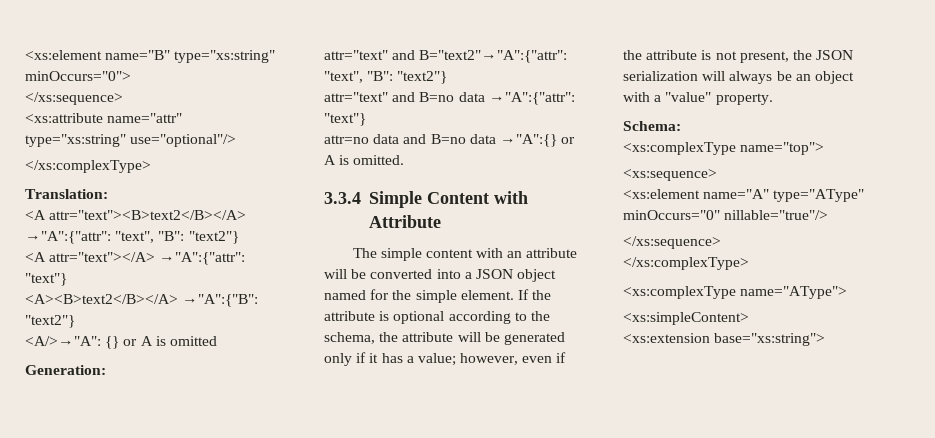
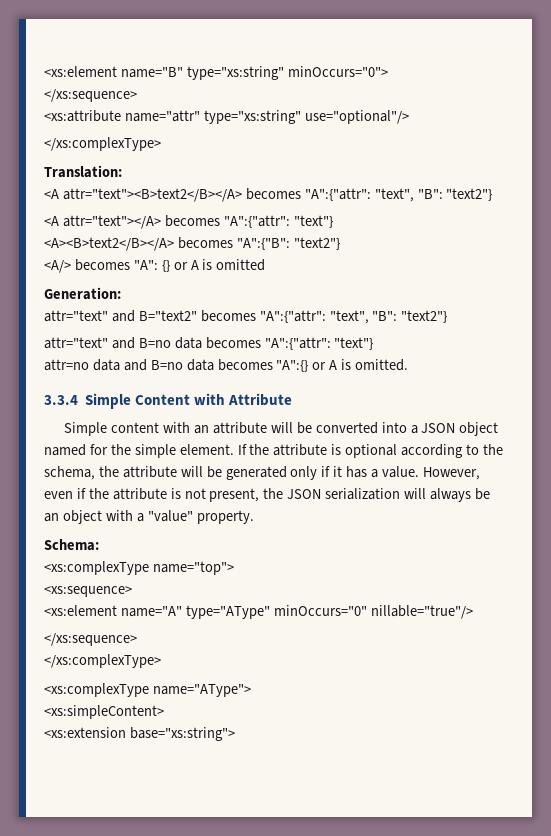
[25,231,111,244] →"A":{"attr": -> [245,188,371,201] becomes "A":{"attr":
[159,252,246,265] →"A":{"attr": -> [164,215,290,228] becomes "A":{"attr":
[182,294,259,307] [25,315,75,328] [25,336,101,346] →"A":{"B": "text2"} // <A/>→"A": -> [177,237,340,250] [44,259,158,273] becomes "A":{"B": "text2"} // <A/> becomes "A":
[419,50,568,63] B="text2"→"A":{"attr": -> [138,310,326,323] B="text2" becomes "A":{"attr":
[488,92,575,105] →"A":{"attr": -> [205,337,331,350] becomes "A":{"attr":
[499,134,557,147] →"A":{} -> [217,359,309,372] becomes "A":{}
[352,248,422,261] The simple -> [64,422,108,436] Simple
[417,353,519,366] value; however, -> [382,466,480,480] value. However,

